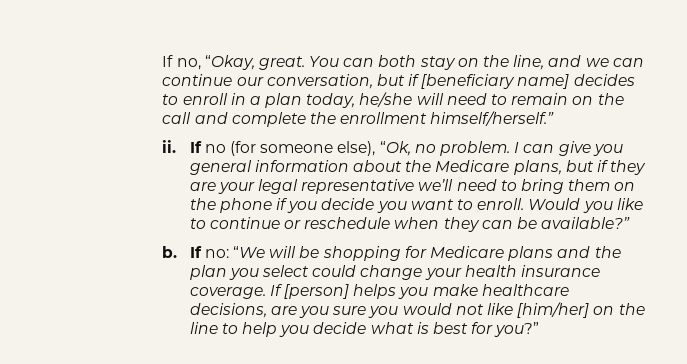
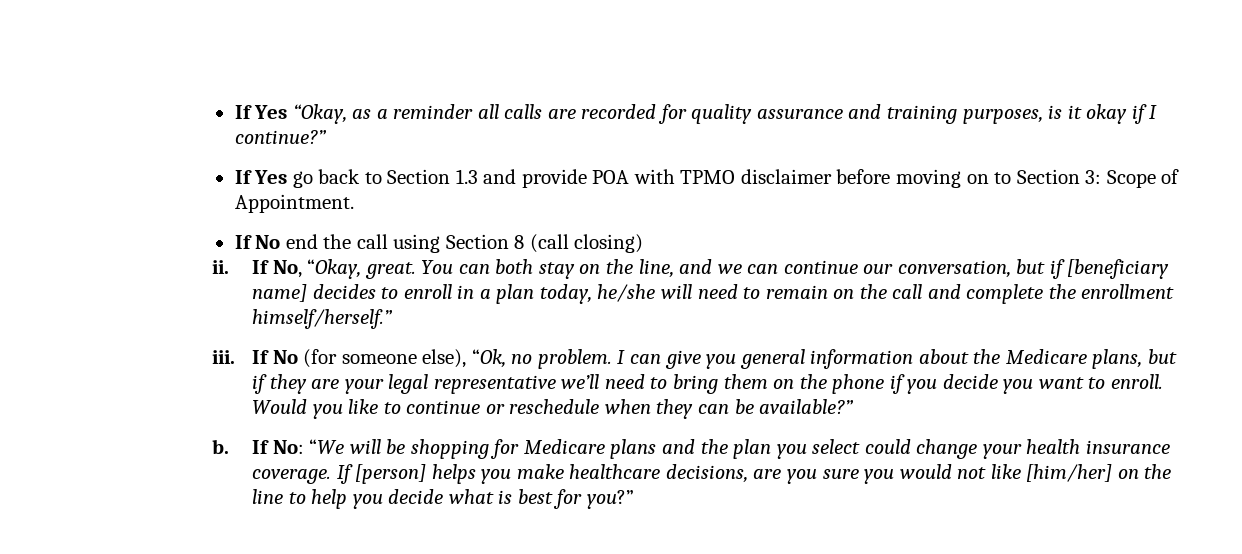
[162,55,201,70] If no, -> [234,104,1158,124] [234,130,327,144] [234,169,1180,188] [234,194,354,213] [234,234,644,253] [211,260,302,278] If Yes “Okay, as a reminder all calls are recorded for quality assurance and training purposes, is it okay if I continue?” // If Yes go back to Section 1.3 and provide POA with TPMO disclaimer before moving on to Section 3: Scope of Appointment. // If No end the call using Section 8 (call closing) // ii. If No,
[162,140,226,153] ii. If no -> [211,350,298,364] iii. If No
[204,249,229,258] no: -> [272,440,304,454] No:

